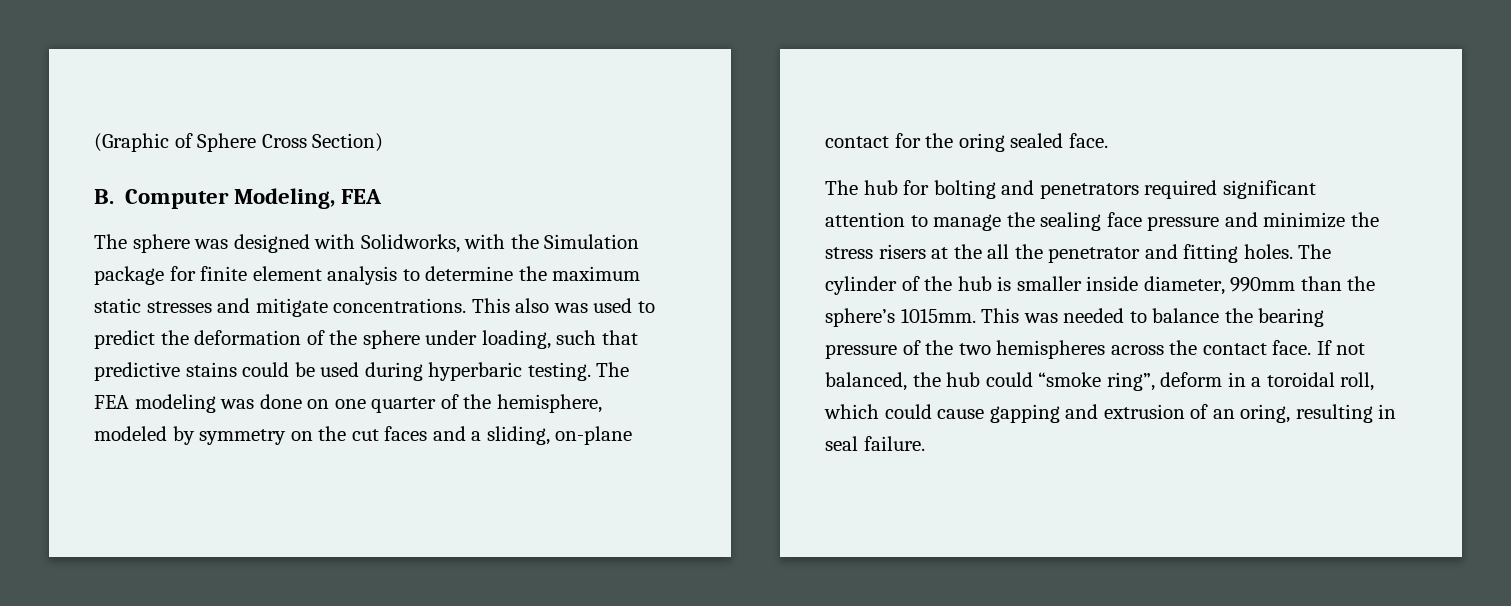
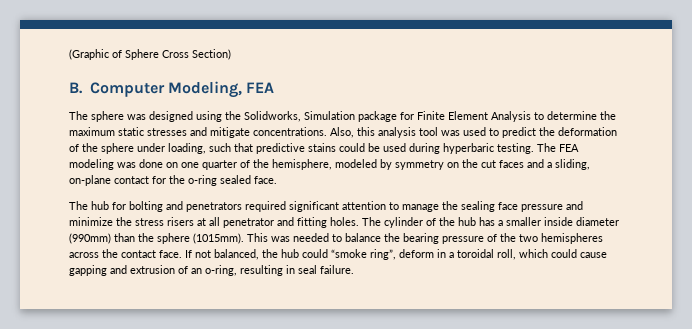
[314,234,640,253] [94,266,398,285] with Solidworks, with the Simulation package for finite element analysis -> [196,111,531,122] using the Solidworks, Simulation package for Finite Element Analysis
[471,298,550,313] This also -> [330,127,438,138] Also, this analysis tool
[958,133,1005,152] oring -> [188,175,217,186] o-ring
[953,244,1043,259] the all the -> [209,217,220,226] all
[997,276,1376,295] [825,308,976,327] is smaller inside diameter, 990mm than the sphere’s 1015mm. -> [479,217,619,226] [69,233,244,244] has a smaller inside diameter (990mm) than the sphere (1015mm).
[1240,404,1291,423] oring, -> [205,265,237,276] o-ring,

